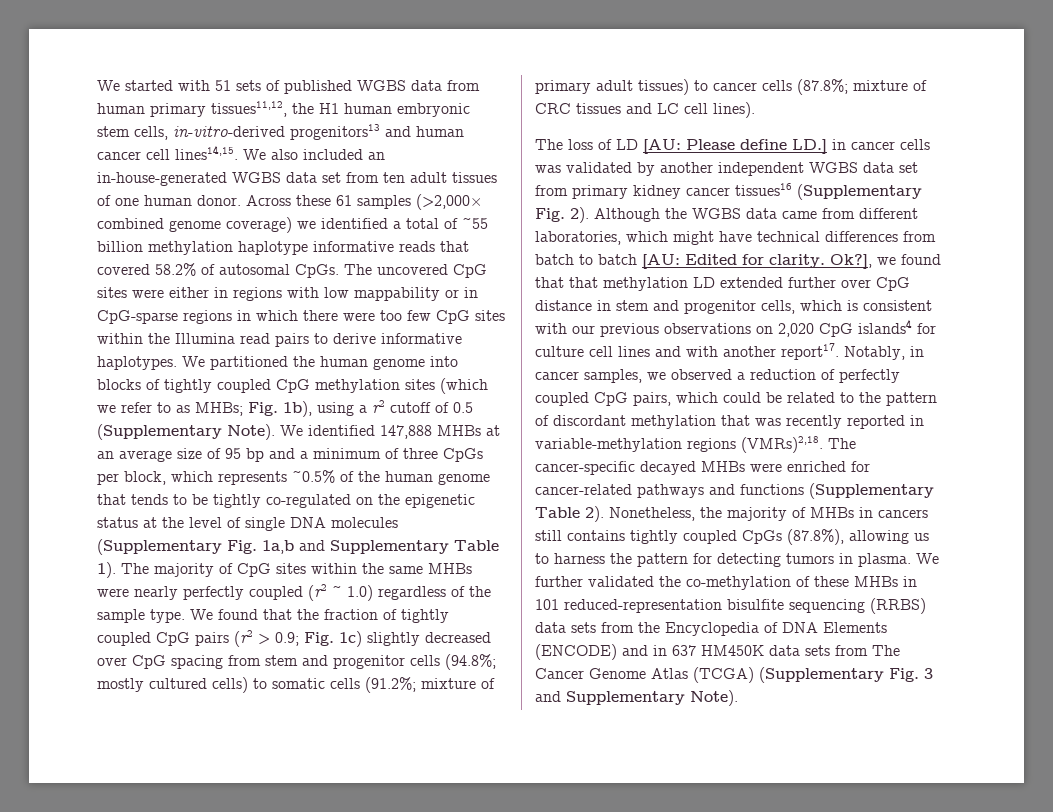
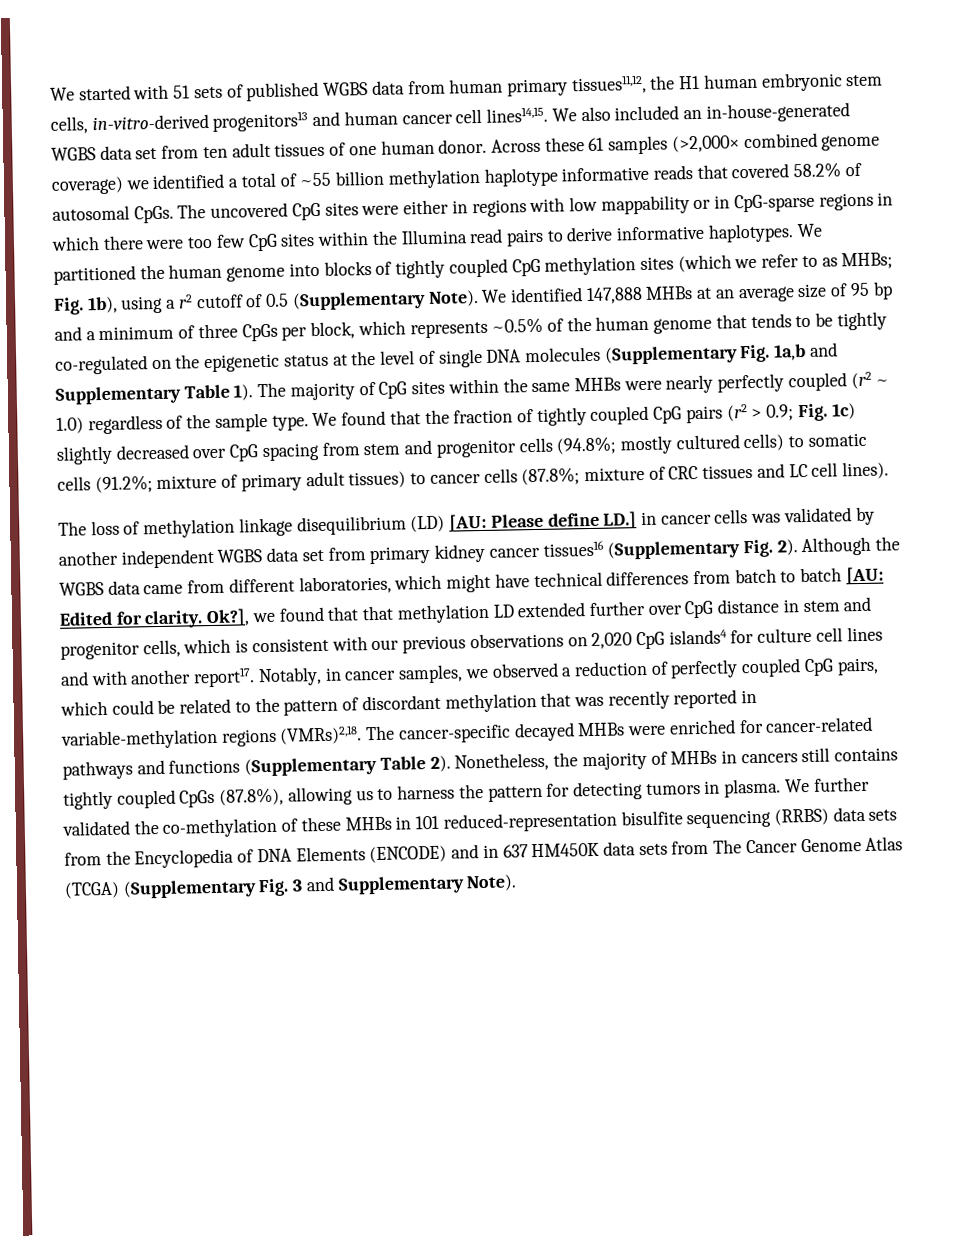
[616,139,638,150] LD -> [143,515,446,539] methylation linkage disequilibrium (LD)

